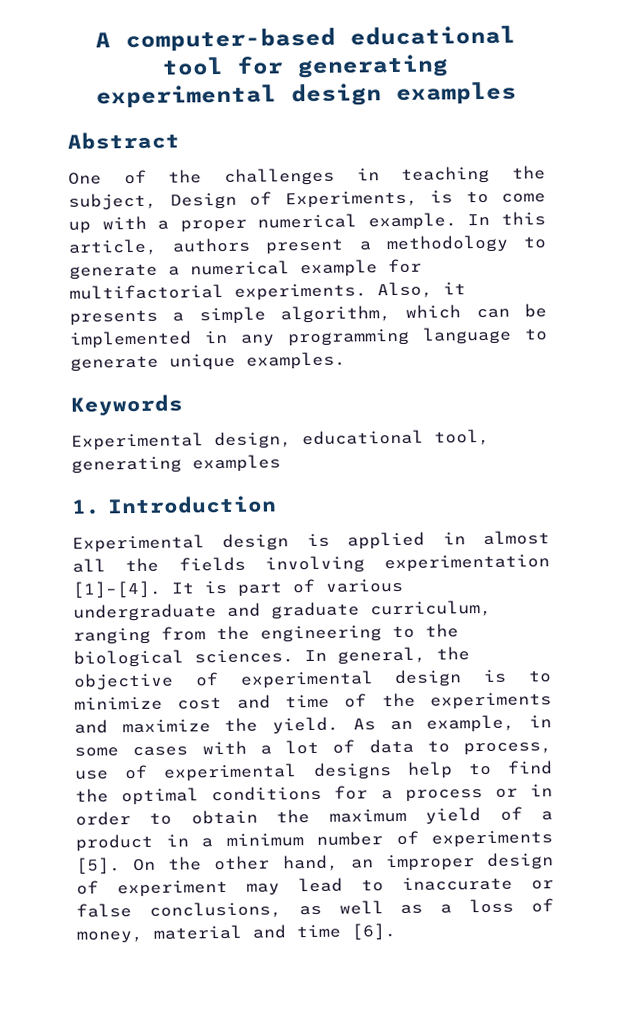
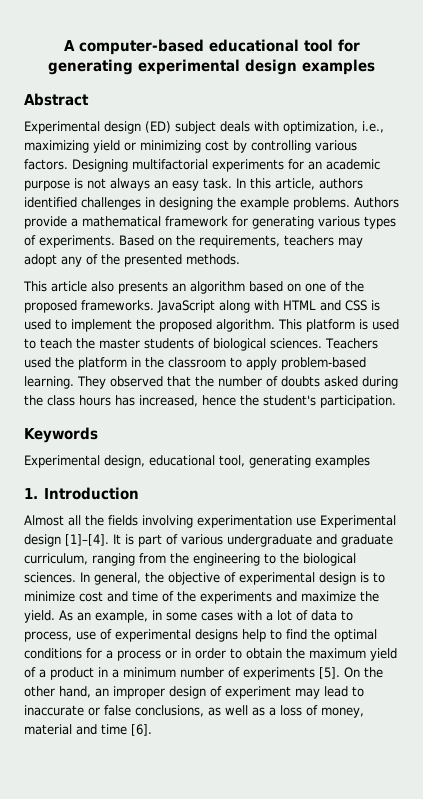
[68,165,546,186] [68,190,546,211] [68,211,546,234] [68,234,547,256] [69,258,422,280] [69,281,466,301] [69,303,547,326] [69,326,548,349] [70,351,346,372] One of the challenges in teaching the subject, Design of Experiments, is to come up with a proper numerical example. In this article, authors present a methodology to generate a numerical example for multifactorial experiments. Also, it presents a simple algorithm, which can be implemented in any programming language to generate unique examples. -> [24,121,384,134] [24,140,357,153] [24,159,380,172] [24,178,363,191] [24,197,399,210] [24,216,396,229] [24,235,363,248] [24,254,240,267] [23,281,364,294] [24,300,380,313] [24,319,399,332] [24,338,378,351] [24,357,366,370] [24,376,398,389] [24,395,396,408] Experimental design (ED) subject deals with optimization, i.e., maximizing yield or minimizing cost by controlling various factors. Designing multifactorial experiments for an academic purpose is not always an easy task. In this article, authors identified challenges in designing the example problems. Authors provide a mathematical framework for generating various types of experiments. Based on the requirements, teachers may adopt any of the presented methods. // This article also presents an algorithm based on one of the proposed frameworks. JavaScript along with HTML and CSS is used to implement the proposed algorithm. This platform is used to teach the master students of biological sciences. Teachers used the platform in the classroom to apply problem-based learning. They observed that the number of doubts asked during the class hours has increased, hence the student's participation.
[72,530,550,553] Experimental design is applied in almost -> [24,515,64,526] Almost
(550, 563) none -> [296,515,396,528] [24,534,61,547] use Experimental design

